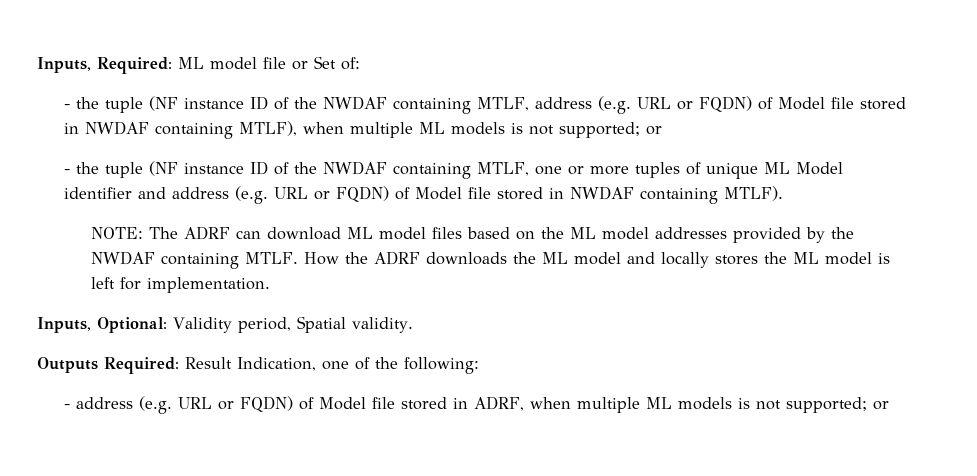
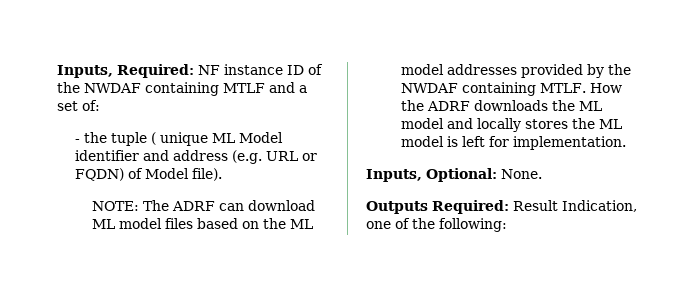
[178,56,360,70] [63,96,906,114] [63,121,662,139] [63,161,701,179] ML model file or Set of: // - the tuple (NF instance ID of the NWDAF containing MTLF, address (e.g. URL or FQDN) of Model file stored in NWDAF containing MTLF), when multiple ML models is not supported; or // - the tuple (NF instance ID of the NWDAF containing MTLF, one or more tuples of -> [198,64,323,75] [57,82,307,96] [57,100,100,111] [74,132,156,146] NF instance ID of the NWDAF containing MTLF and a set of: // - the tuple (
[467,186,783,204] file stored in NWDAF containing MTLF). -> [191,168,222,181] file).
[173,316,413,333] Validity period, Spatial validity. -> [501,169,542,179] None.
[63,396,889,414] // - address (e.g. URL or FQDN) of Model file stored in ADRF, when multiple ML models is not supported; or -> (507, 225) none

